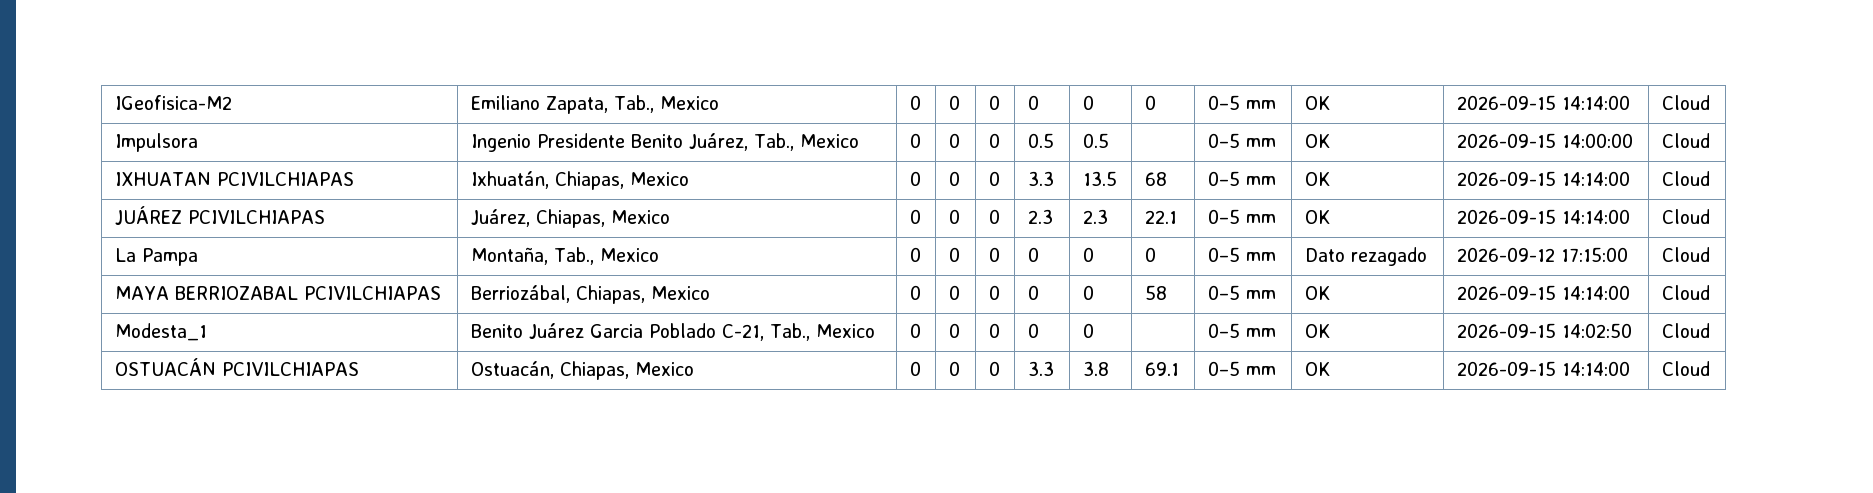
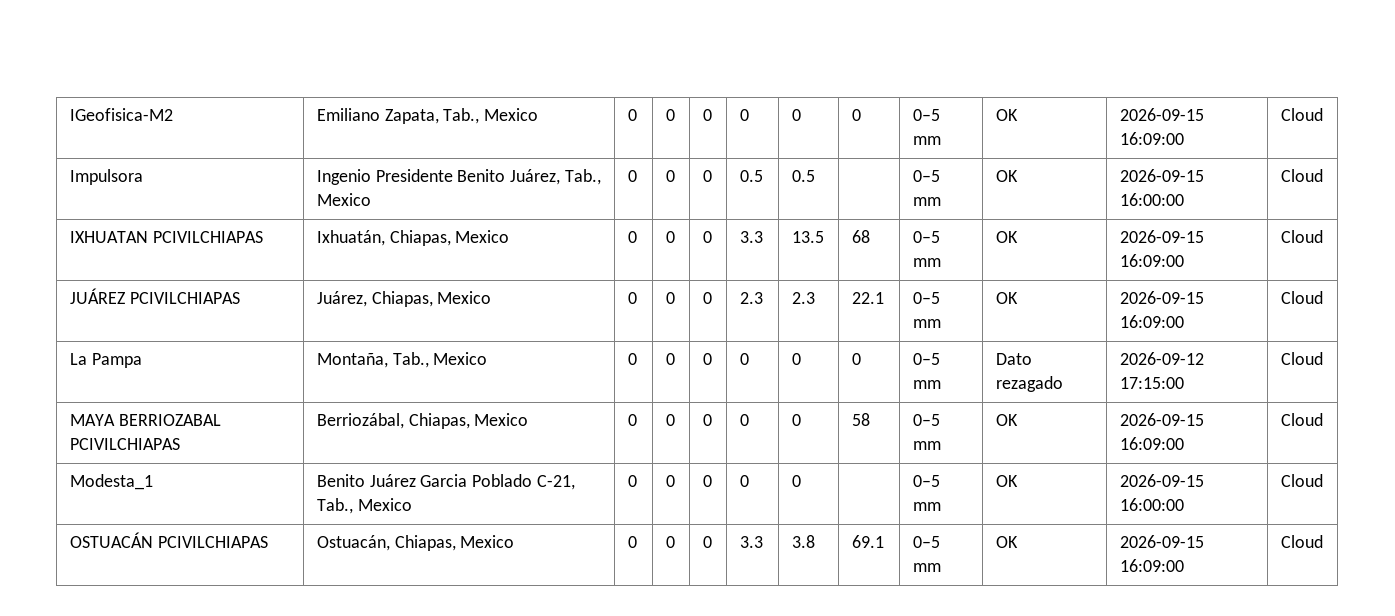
[1561,95,1630,110] 14:14:00 -> [1119,132,1184,145] 16:09:00
[1561,133,1633,148] 14:00:00 -> [1119,193,1184,206] 16:00:00
[1561,171,1630,186] 14:14:00 -> [1119,254,1184,267] 16:09:00
[1561,209,1630,224] 14:14:00 -> [1119,315,1184,328] 16:09:00
[1561,285,1630,300] 14:14:00 -> [1119,437,1184,450] 16:09:00
[1561,323,1632,338] 14:02:50 -> [1119,498,1184,511] 16:00:00
[1561,361,1630,376] 14:14:00 -> [1119,559,1184,572] 16:09:00

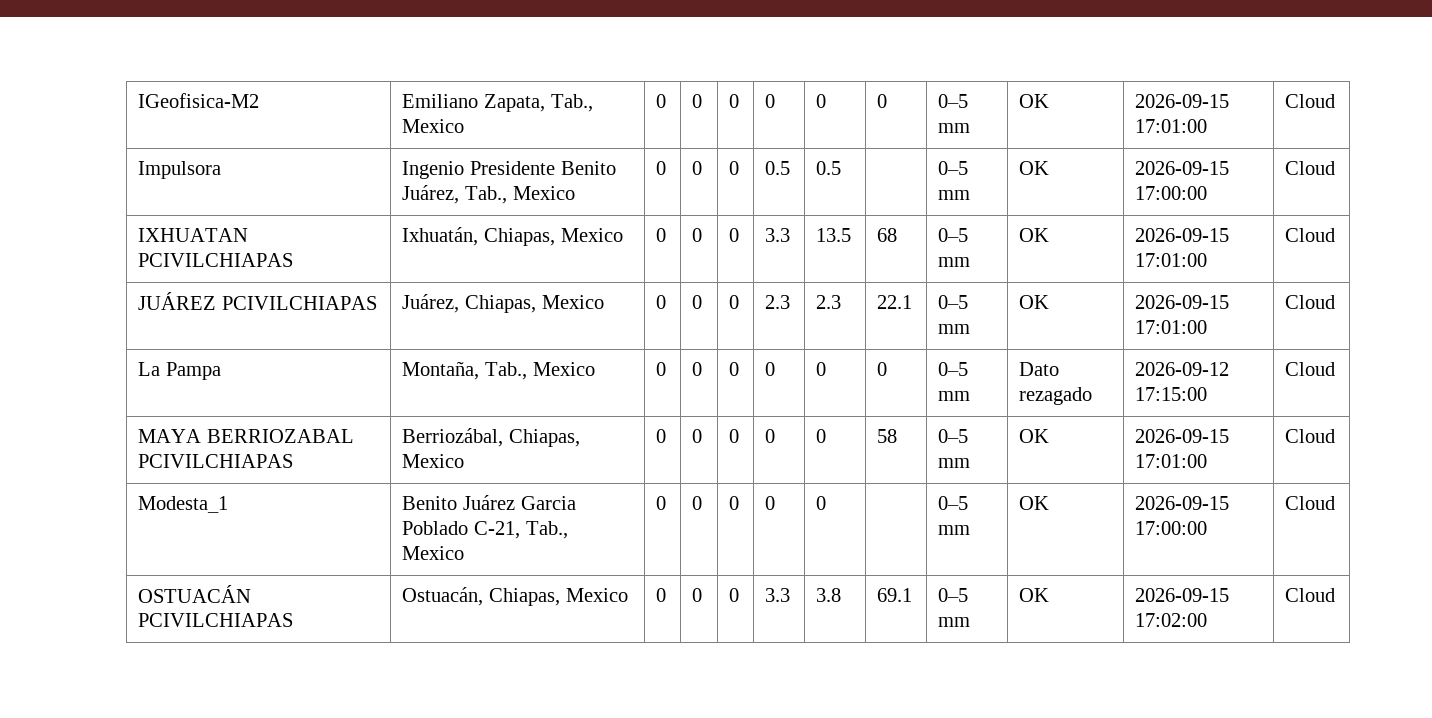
[1119,132,1184,145] 16:09:00 -> [1135,119,1208,133] 17:01:00
[1119,193,1184,206] 16:00:00 -> [1135,186,1208,200] 17:00:00
[1119,254,1184,267] 16:09:00 -> [1135,253,1208,267] 17:01:00
[1119,315,1184,328] 16:09:00 -> [1135,320,1208,334] 17:01:00
[1119,437,1184,450] 16:09:00 -> [1135,454,1208,468] 17:01:00
[1119,498,1184,511] 16:00:00 -> [1135,521,1208,535] 17:00:00
[1119,559,1184,572] 16:09:00 -> [1135,613,1208,627] 17:02:00

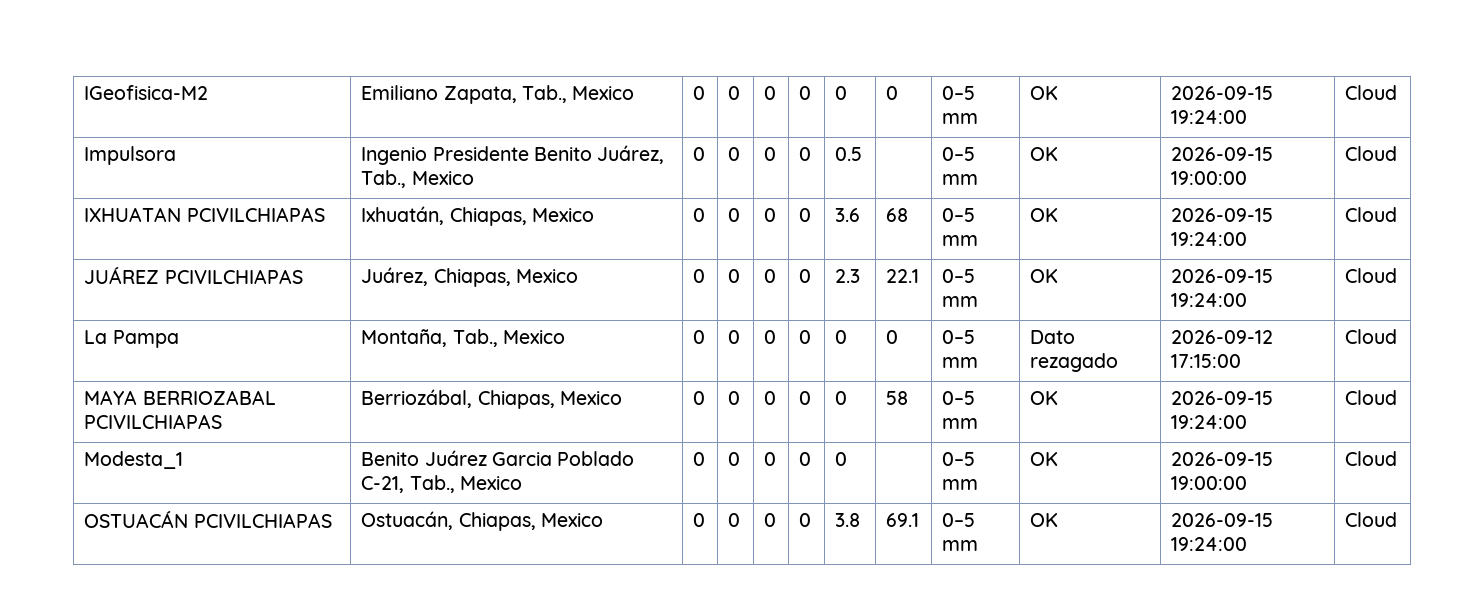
[1135,119,1208,133] 17:01:00 -> [1171,110,1248,124] 19:24:00
[765,161,791,175] 0.5 -> [799,147,812,161] 0
[1135,186,1208,200] 17:00:00 -> [1171,171,1248,185] 19:00:00
[765,228,791,242] [816,228,852,242] 3.3 | 13.5 -> [799,208,812,222] [835,208,861,222] 0 | 3.6
[1135,253,1208,267] 17:01:00 -> [1171,232,1248,246] 19:24:00
[765,295,791,309] 2.3 -> [799,269,812,283] 0
[1135,320,1208,334] 17:01:00 -> [1171,293,1248,307] 19:24:00
[1135,454,1208,468] 17:01:00 -> [1171,415,1248,429] 19:24:00
[1135,521,1208,535] 17:00:00 -> [1171,476,1248,490] 19:00:00
[765,588,791,602] 3.3 -> [799,513,812,527] 0
[1135,613,1208,627] 17:02:00 -> [1171,537,1248,551] 19:24:00

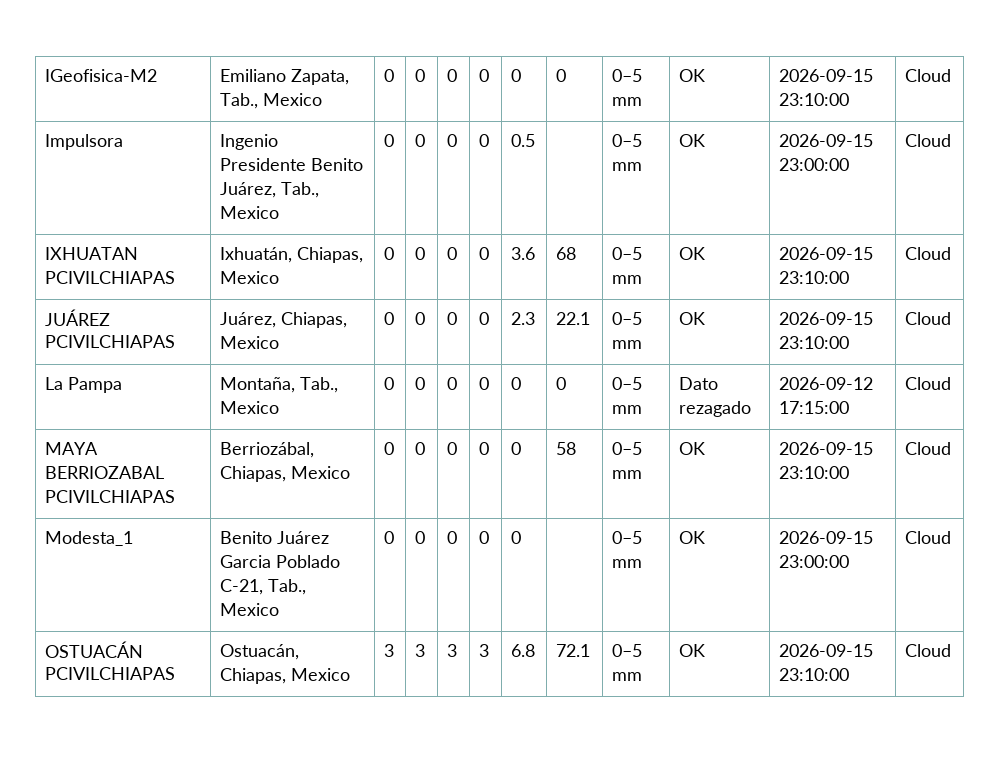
[1171,110,1248,124] 19:24:00 -> [779,93,850,106] 23:10:00
[1171,171,1248,185] 19:00:00 -> [779,158,850,171] 23:00:00
[1171,232,1248,246] 19:24:00 -> [779,271,850,284] 23:10:00
[1171,293,1248,307] 19:24:00 -> [779,336,850,349] 23:10:00
[1171,415,1248,429] 19:24:00 -> [779,466,850,479] 23:10:00
[1171,476,1248,490] 19:00:00 -> [779,555,850,568] 23:00:00
[693,513,706,527] [728,513,741,527] [764,513,777,527] [799,513,812,527] [835,513,861,527] [886,513,920,527] [942,513,976,527] [942,540,979,551] [1030,513,1059,527] [1171,513,1274,527] [1171,537,1248,551] 0 | 0 | 0 | 0 | 3.8 | 69.1 | 0–5 mm | OK | 2026-09-15 19:24:00 -> [384,644,395,657] [415,644,426,657] [447,644,458,657] [479,644,490,657] [511,644,536,657] [556,644,591,657] [612,644,643,657] [612,672,643,681] [679,644,706,657] [779,644,874,657] [779,668,850,681] 3 | 3 | 3 | 3 | 6.8 | 72.1 | 0–5 mm | OK | 2026-09-15 23:10:00

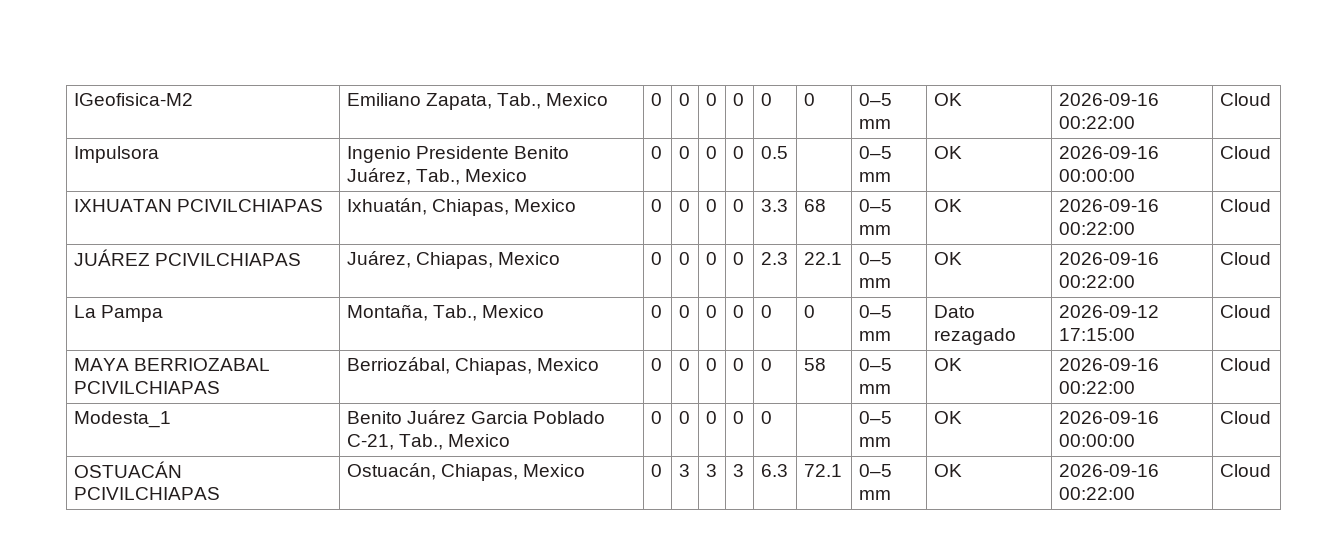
[779,69,874,82] [779,93,850,106] 2026-09-15 23:10:00 -> [1058,93,1159,106] [1058,116,1135,129] 2026-09-16 00:22:00
[779,134,874,147] [779,158,850,171] 2026-09-15 23:00:00 -> [1058,146,1159,159] [1058,169,1135,182] 2026-09-16 00:00:00
[511,247,536,260] 3.6 -> [760,199,788,212] 3.3
[779,247,874,260] [779,271,850,284] 2026-09-15 23:10:00 -> [1058,199,1159,212] [1058,222,1135,235] 2026-09-16 00:22:00
[779,312,874,325] [779,336,850,349] 2026-09-15 23:10:00 -> [1058,252,1159,265] [1058,275,1135,288] 2026-09-16 00:22:00
[779,442,874,455] [779,466,850,479] 2026-09-15 23:10:00 -> [1058,358,1159,371] [1058,381,1135,394] 2026-09-16 00:22:00
[779,531,874,544] [779,555,850,568] 2026-09-15 23:00:00 -> [1058,411,1159,424] [1058,434,1135,447] 2026-09-16 00:00:00
[384,644,395,657] [415,644,426,657] [447,644,458,657] [479,644,490,657] [511,644,536,657] 3 | 3 | 3 | 3 | 6.8 -> [650,464,662,477] [678,464,690,477] [705,464,717,477] [732,464,744,477] [760,464,788,477] 0 | 3 | 3 | 3 | 6.3
[779,644,874,657] [779,668,850,681] 2026-09-15 23:10:00 -> [1058,464,1159,477] [1058,487,1135,500] 2026-09-16 00:22:00

